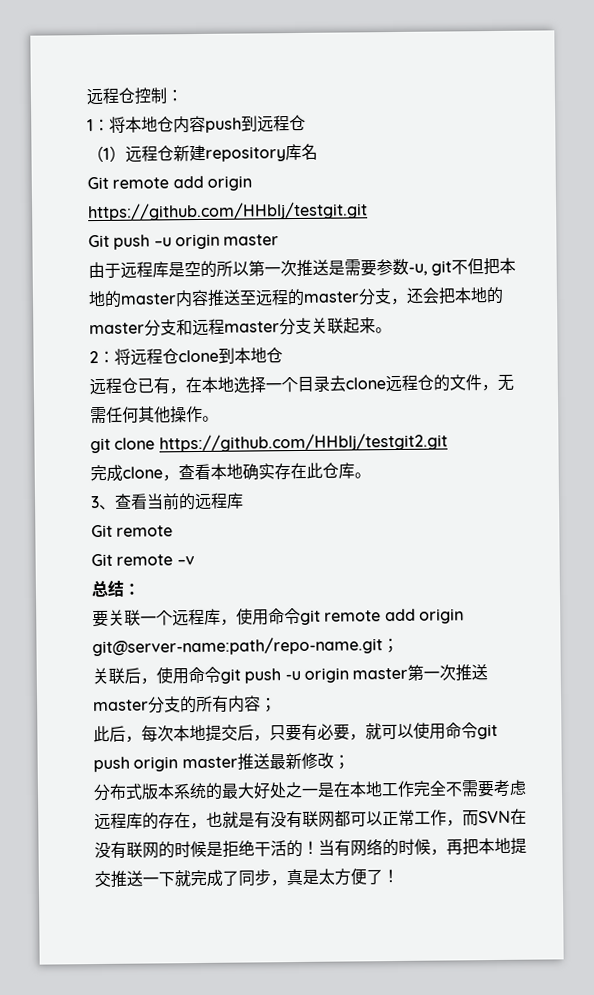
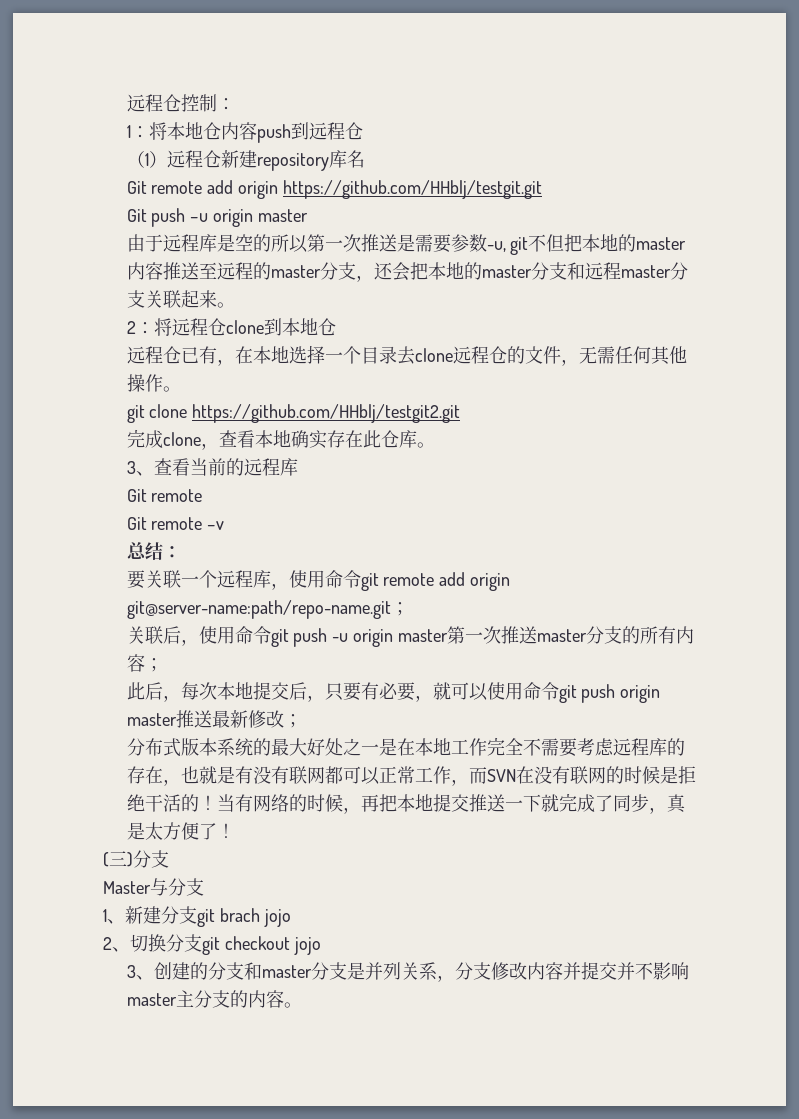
(400, 876) none -> [103,850,169,868] [103,878,204,896] [103,906,291,927] [103,934,321,955] [126,962,689,982] [126,990,302,1008] // (三)分支 // Master与分支 // 1、新建分支git brach jojo // 2、切换分支git checkout jojo // 3、创建的分支和master分支是并列关系，分支修改内容并提交并不影响master主分支的内容。

